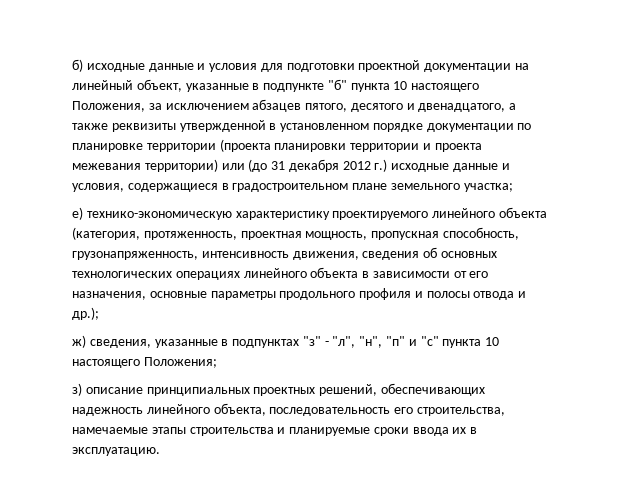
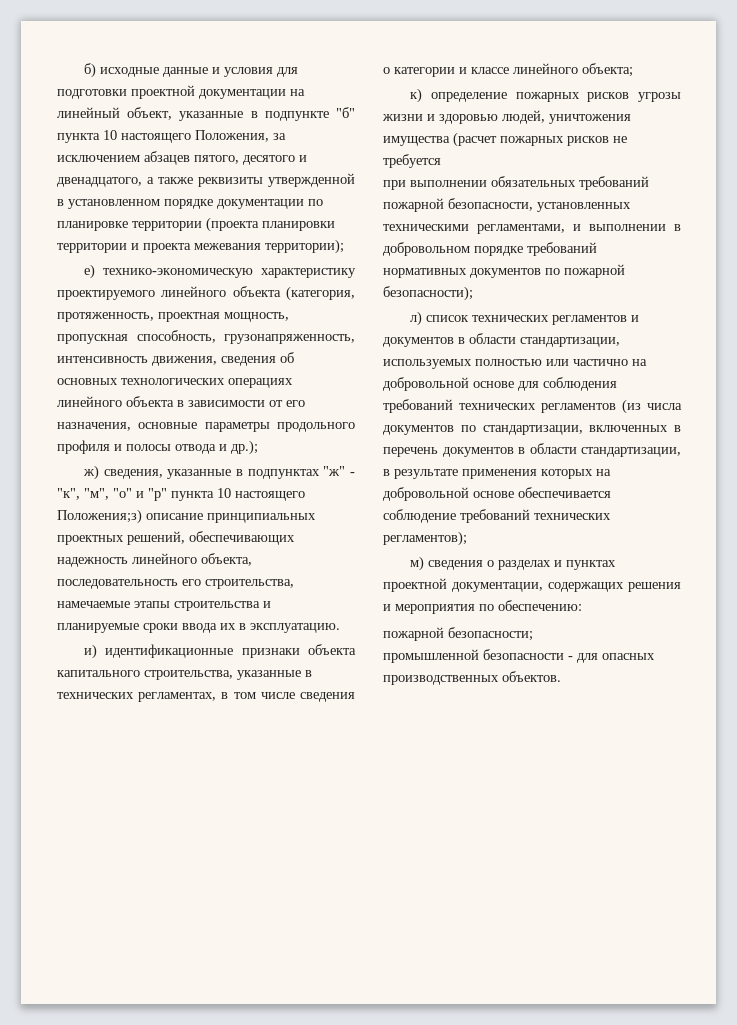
[144,159,510,172] [72,183,513,192] территории) или (до 31 декабря 2012 г.) исходные данные и условия, содержащиеся в градостроительном плане земельного участка; -> [265,239,344,254] территории);
[302,336,500,348] [72,357,217,368] [72,383,82,396] "з" - "л", "н", "п" и "с" пункта 10 настоящего Положения; // з) -> [323,466,355,476] [57,488,305,501] [57,509,142,524] "ж" - "к", "м", "о" и "р" пункта 10 настоящего Положения;з)
(160, 451) none -> [84,644,356,659] [57,670,312,680] [57,692,355,702] [383,63,633,77] [410,88,681,103] [382,110,631,124] [383,132,627,147] [383,154,441,168] [383,176,649,190] [383,198,631,212] [383,224,681,234] [383,242,597,256] [383,264,625,278] [383,286,473,301] [410,311,640,326] [383,333,620,347] [383,359,647,369] [383,377,617,391] [383,399,682,414] [383,425,681,435] [383,443,681,457] [383,469,611,479] [383,487,611,501] [383,509,611,523] [383,531,467,546] [410,556,617,571] [383,578,681,592] [383,600,582,614] [383,627,533,641] [383,649,655,663] [383,671,561,685] // и) идентификационные признаки объекта капитального строительства, указанные в технических регламентах, в том числе сведения о категории и классе линейного объекта; // к) определение пожарных рисков угрозы жизни и здоровью людей, уничтожения имущества (расчет пожарных рисков не требуется // при выполнении обязательных требований пожарной безопасности, установленных техническими регламентами, и выполнении в добровольном порядке требований нормативных документов по пожарной безопасности); // л) список технических регламентов и документов в области стандартизации, используемых полностью или частично на добровольной основе для соблюдения требований технических регламентов (из числа документов по стандартизации, включенных в перечень документов в области стандартизации, в результате применения которых на добровольной основе обеспечивается соблюдение требований технических регламентов); // м) сведения о разделах и пунктах проектной документации, содержащих решения и мероприятия по обеспечению: // пожарной безопасности; // промышленной безопасности - для опасных производственных объектов.

